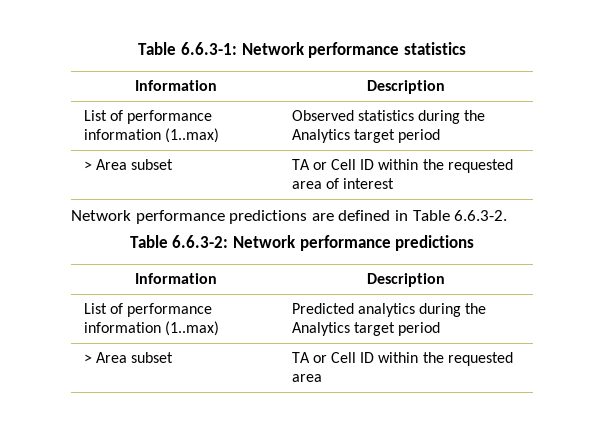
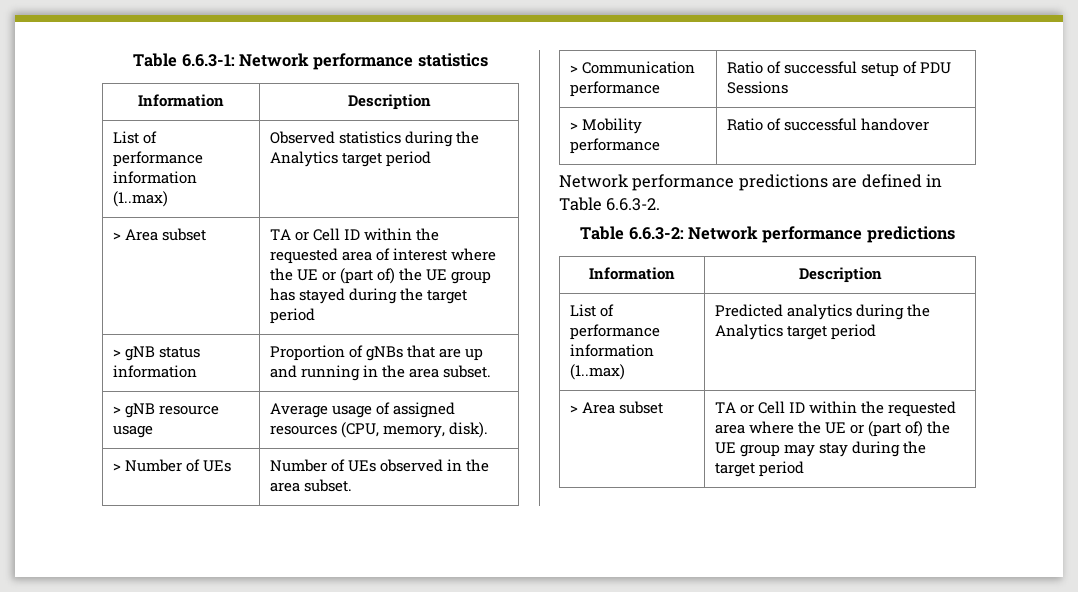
(395, 183) none -> [451,248,497,261] [269,268,492,284] [269,288,468,304] [269,308,315,324] [112,346,201,361] [112,365,197,378] [269,345,484,361] [269,365,492,381] [112,403,220,418] [112,425,153,438] [269,402,456,418] [269,422,489,438] [112,459,232,472] [269,459,490,472] [269,479,353,492] [569,61,696,74] [569,81,660,97] [726,61,952,77] [726,81,788,94] [569,118,643,134] [569,138,660,154] [726,118,930,131] where the UE or (part of) the UE group has stayed during the target period // > gNB status information | Proportion of gNBs that are up and running in the area subset. // > gNB resource usage | Average usage of assigned resources (CPU, memory, disk). // > Number of UEs | Number of UEs observed in the area subset. // > Communication performance | Ratio of successful setup of PDU Sessions // > Mobility performance | Ratio of successful handover
(322, 378) none -> [749,421,951,437] [714,441,927,457] [714,461,805,477] where the UE or (part of) the UE group may stay during the target period

